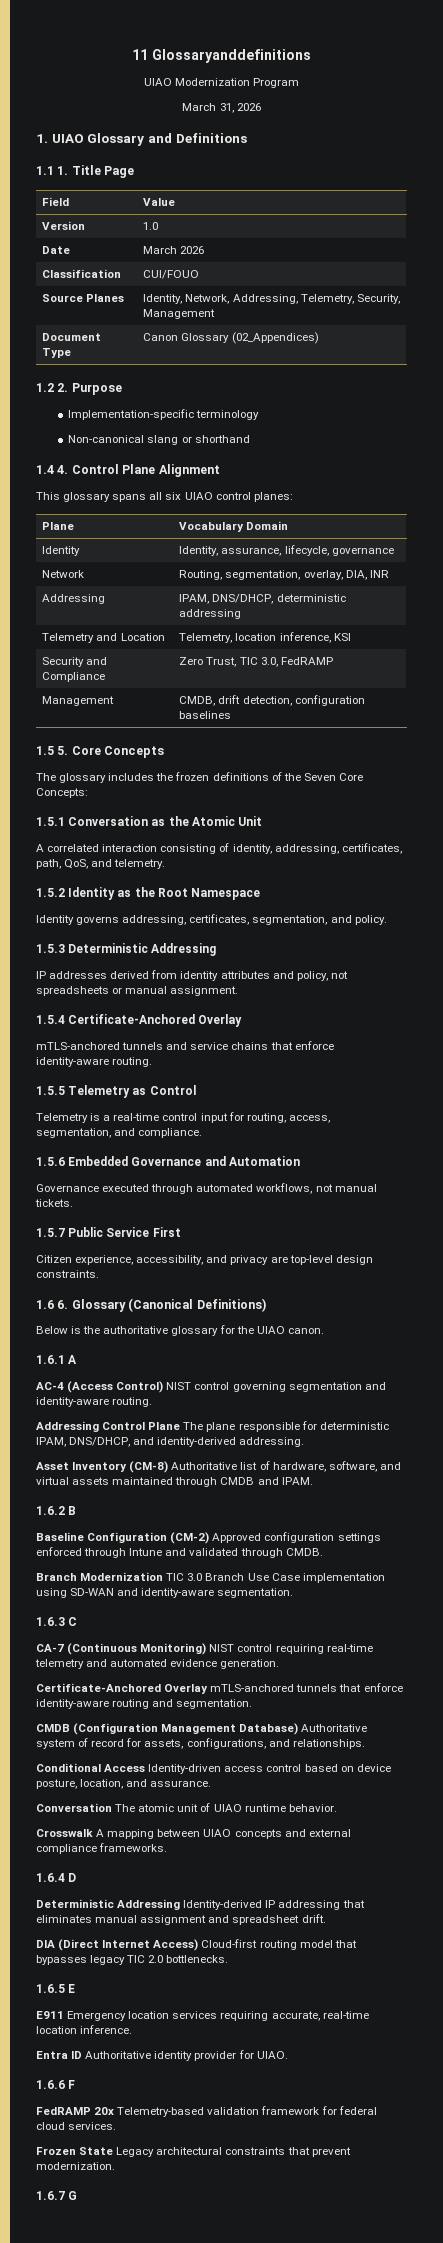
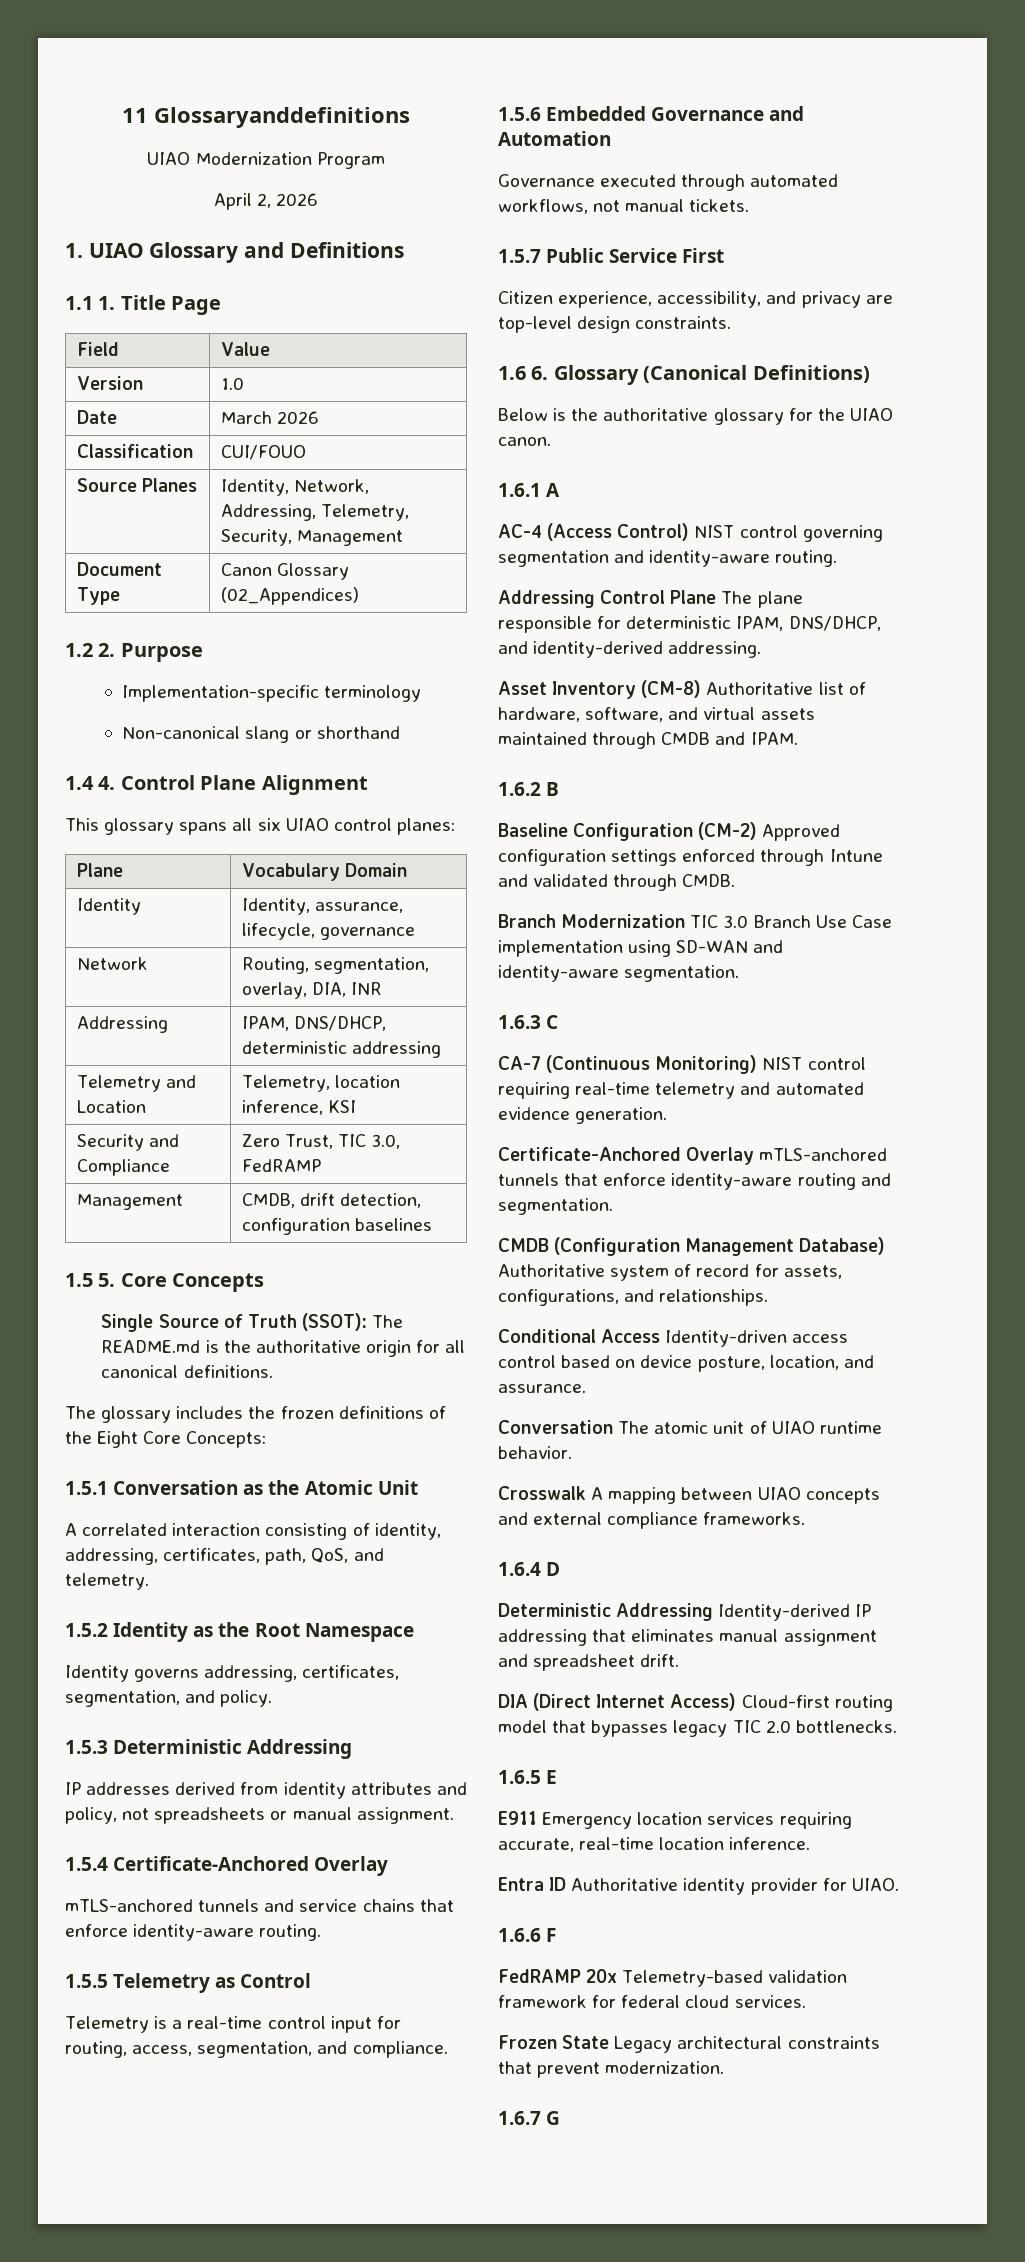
[182,103,234,113] March 31, -> [213,193,271,210] April 2,
(165, 752) none -> [101,1313,404,1332] [101,1340,466,1357] [101,1365,273,1378] // Single Source of Truth (SSOT): The README.md is the authoritative origin for all canonical definitions.
[303,773,336,781] Seven -> [97,1431,139,1448] Eight

